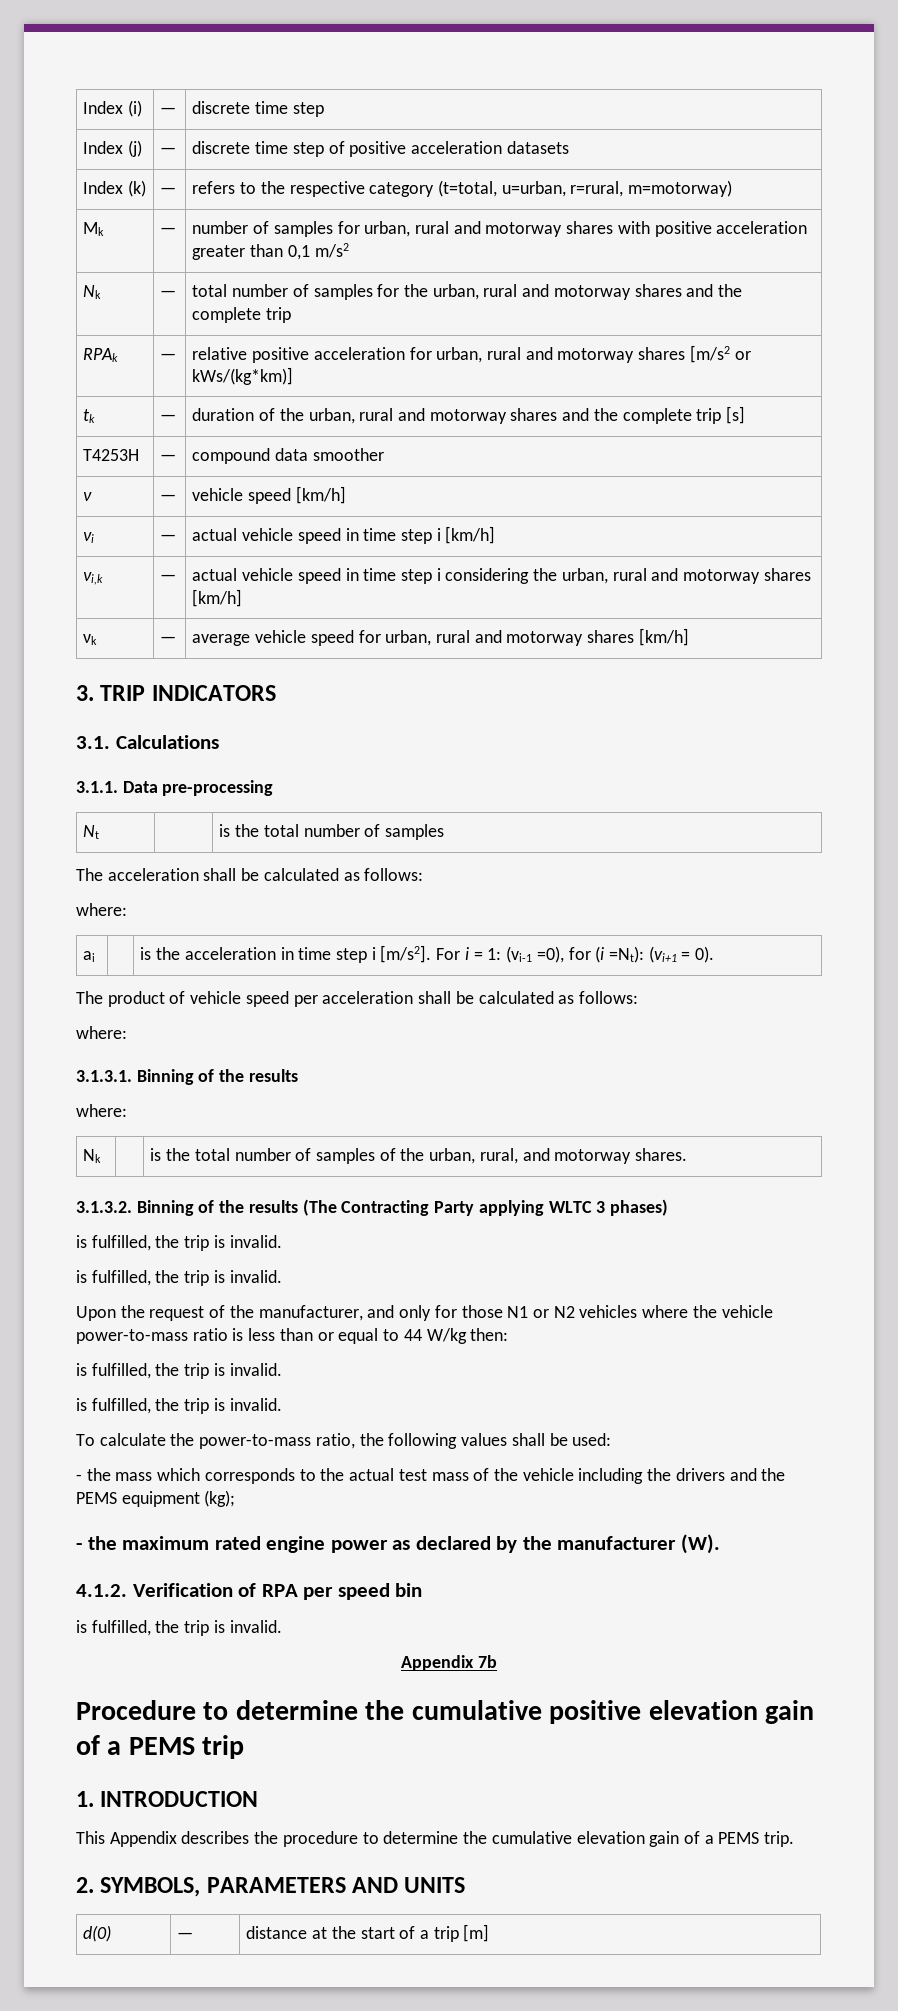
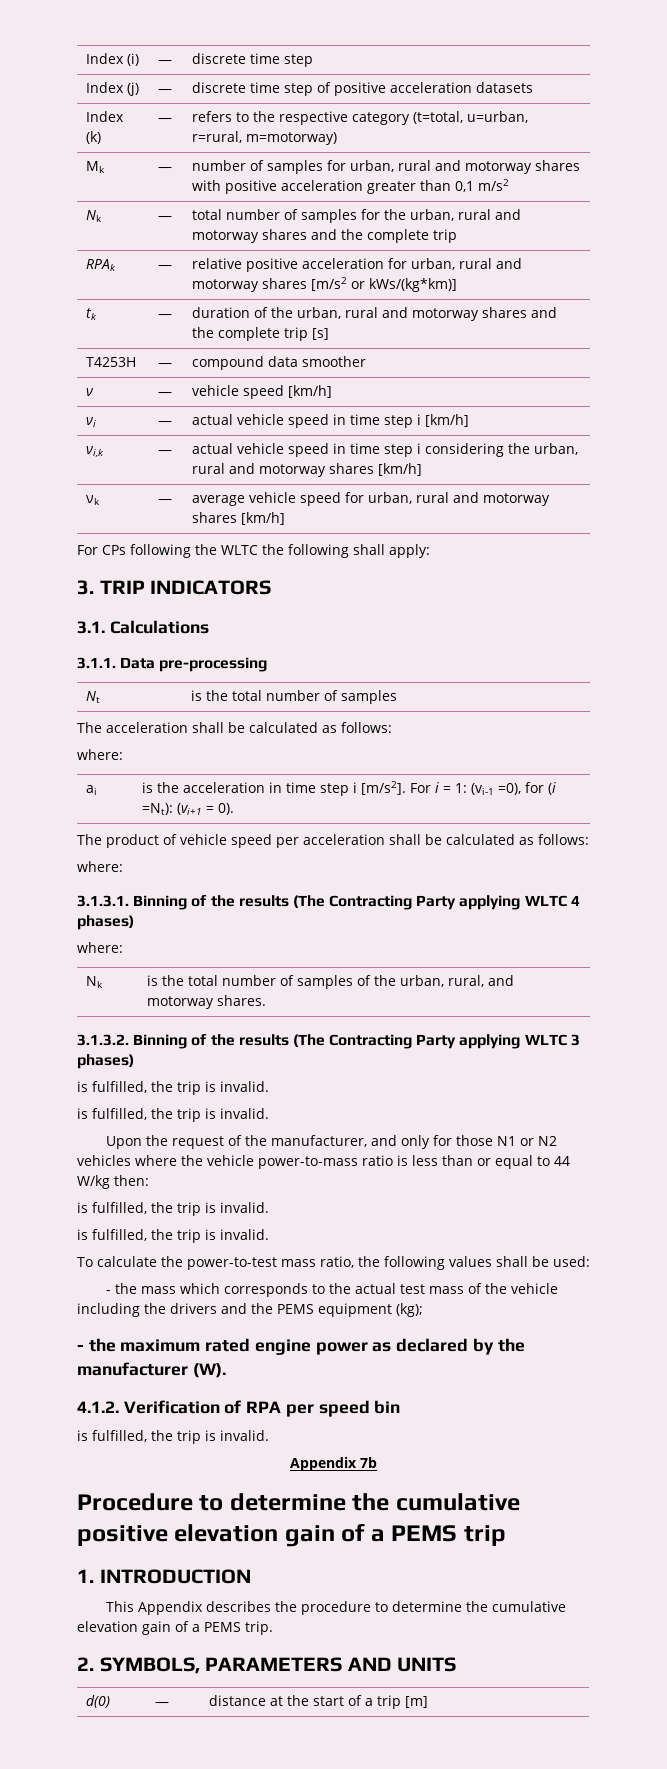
(689, 637) none -> [77,544,430,558] // For CPs following the WLTC the following shall apply:
(298, 1075) none -> [292,895,580,910] [77,915,134,930] (The Contracting Party applying WLTC 4 phases)
[199,1434,312,1449] power-to-mass -> [186,1257,316,1270] power-to-test mass

